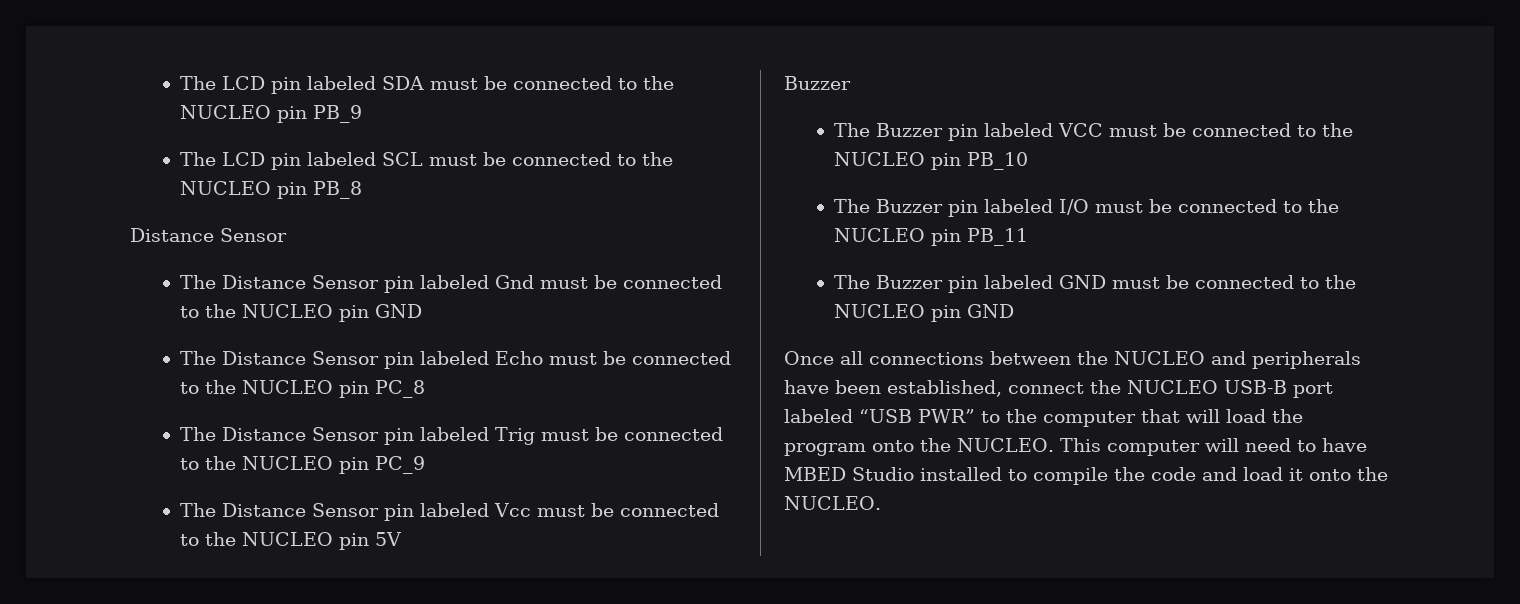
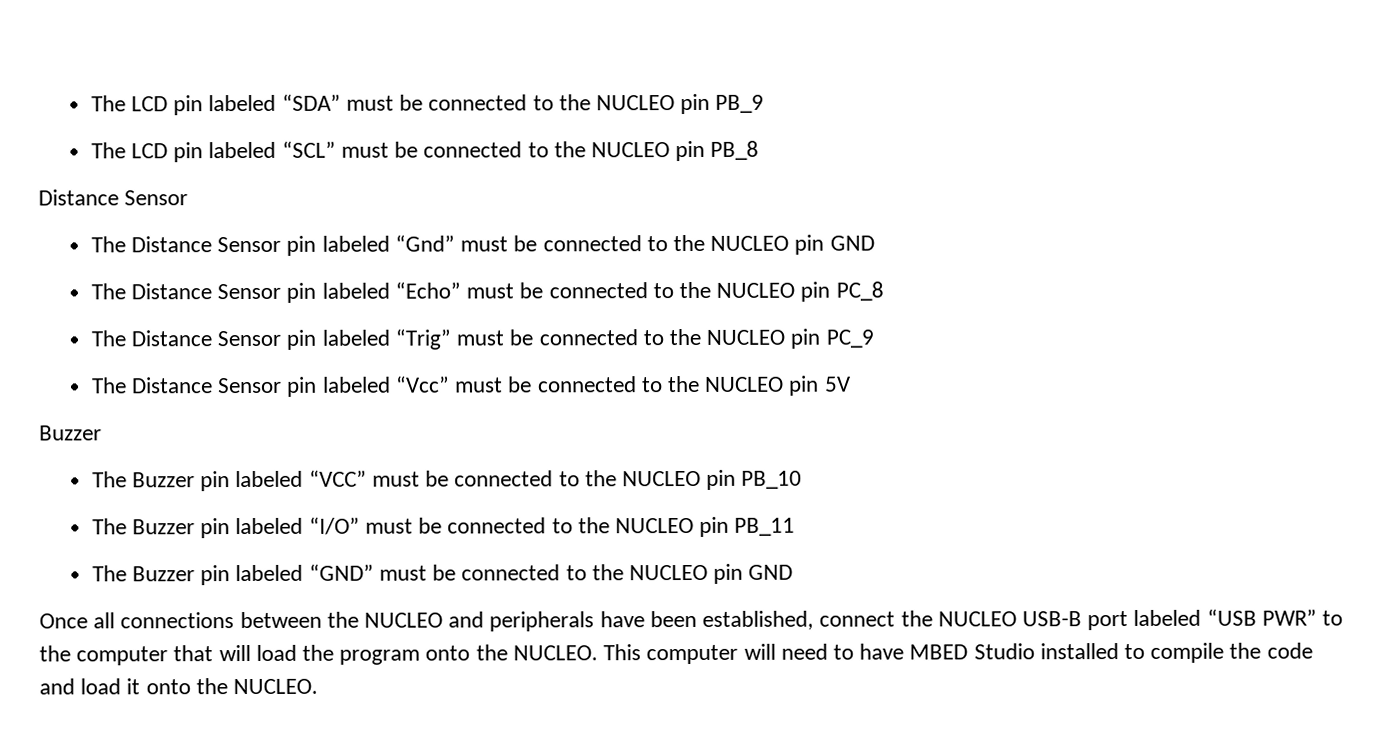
[180,76,425,94] The LCD pin labeled SDA -> [90,93,341,116] The LCD pin labeled “SDA”
[382,152,424,166] SCL -> [281,140,336,158] “SCL”
[495,275,535,289] Gnd -> [394,234,455,252] “Gnd”
[495,351,544,365] Echo -> [394,281,461,299] “Echo”
[495,427,536,445] Trig -> [394,328,451,350] “Trig”
[494,503,532,517] Vcc -> [395,375,450,393] “Vcc”
[1058,123,1104,137] VCC -> [308,469,367,487] “VCC”
[1059,199,1090,215] I/O -> [308,516,360,535] “I/O”
[1059,275,1107,289] GND -> [308,563,374,581] “GND”

